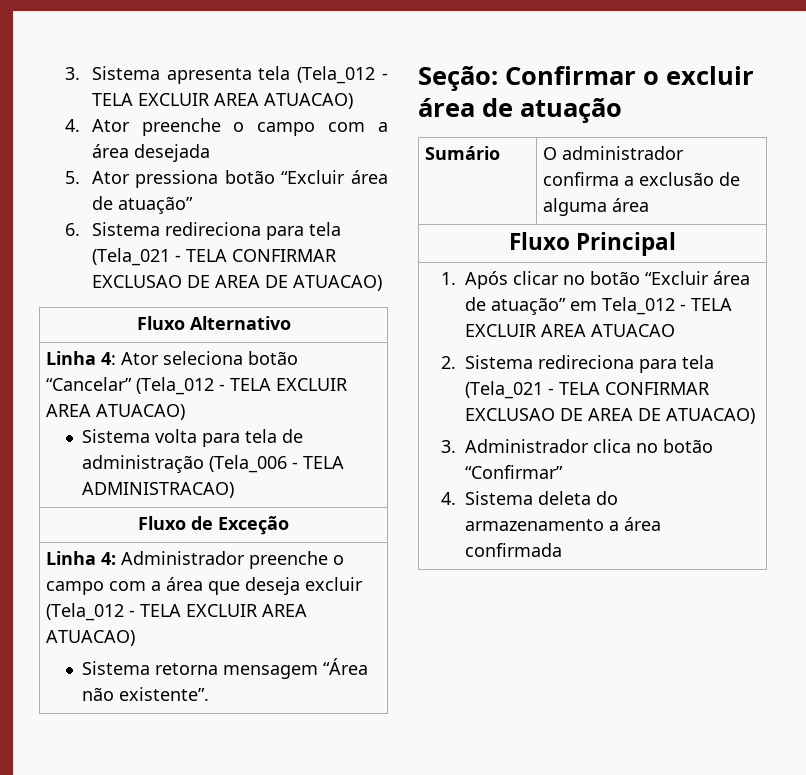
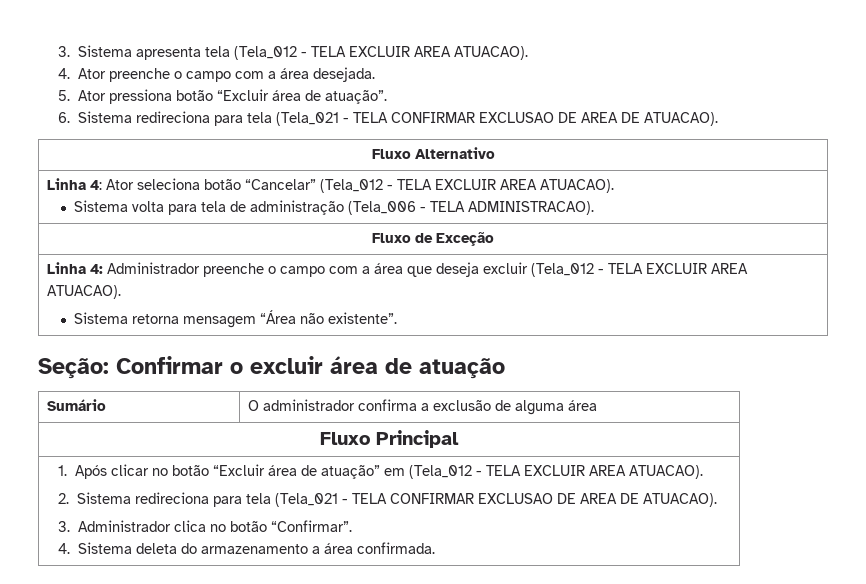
[263,93,353,109] ATUACAO) -> [453,46,528,60] ATUACAO).
[133,144,210,162] desejada -> [312,67,375,82] desejada.
[117,196,193,214] atuação” -> [324,90,387,104] atuação”.
[292,275,382,291] ATUACAO) -> [643,112,718,126] ATUACAO).
[96,404,186,420] ATUACAO) -> [539,179,614,193] ATUACAO).
[82,482,235,498] ADMINISTRACAO) -> [468,201,595,215] ADMINISTRACAO).
[46,630,136,646] ATUACAO) -> [46,285,121,299] ATUACAO).
[602,297,733,315] [465,324,676,337] Tela_012 - TELA EXCLUIR AREA ATUACAO -> [408,465,703,479] (Tela_012 - TELA EXCLUIR AREA ATUACAO).
[666,408,756,424] ATUACAO) -> [642,493,717,507] ATUACAO).
[465,465,564,479] “Confirmar” -> [270,520,352,532] “Confirmar”.
[465,543,563,557] confirmada -> [356,542,435,554] confirmada.

